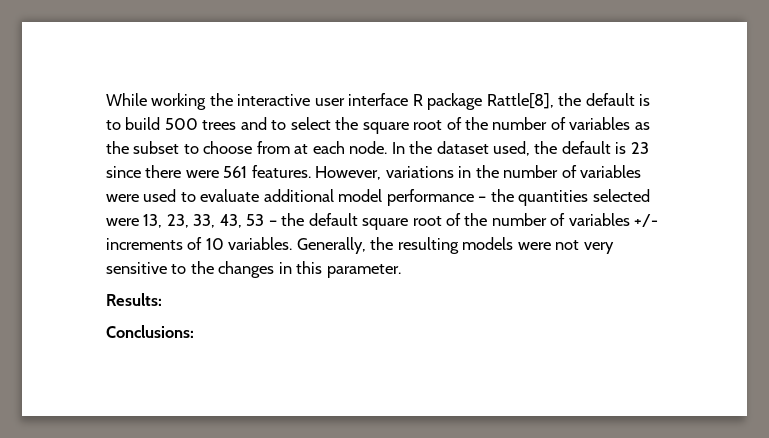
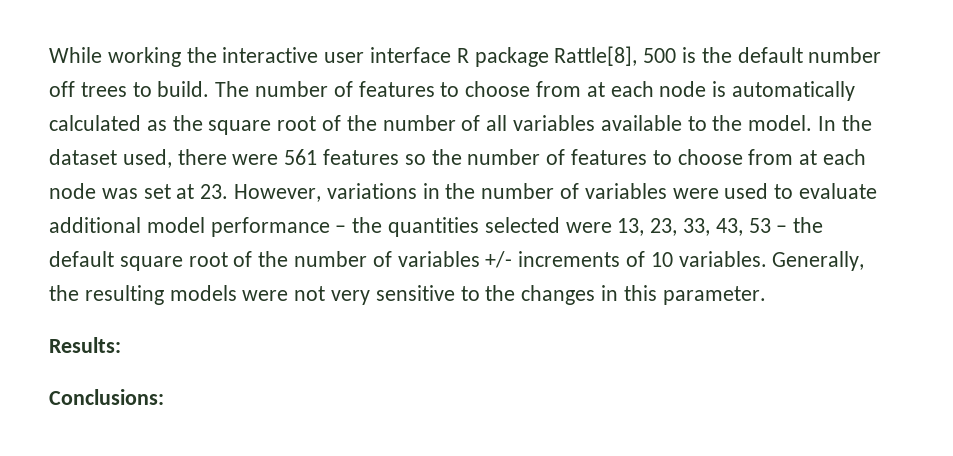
[558,93,651,106] [106,117,331,130] the default is to build 500 trees and to select -> [643,47,882,63] [49,81,856,101] [49,115,167,131] 500 is the default number off trees to build. The number of features to choose from at each node is automatically calculated as
[569,117,650,130] [106,141,649,156] [106,165,311,178] variables as the subset to choose from at each node. In the dataset used, the default is 23 since there were 561 features. -> [486,115,872,131] [49,149,867,168] [49,183,229,199] all variables available to the model. In the dataset used, there were 561 features so the number of features to choose from at each node was set at 23.

